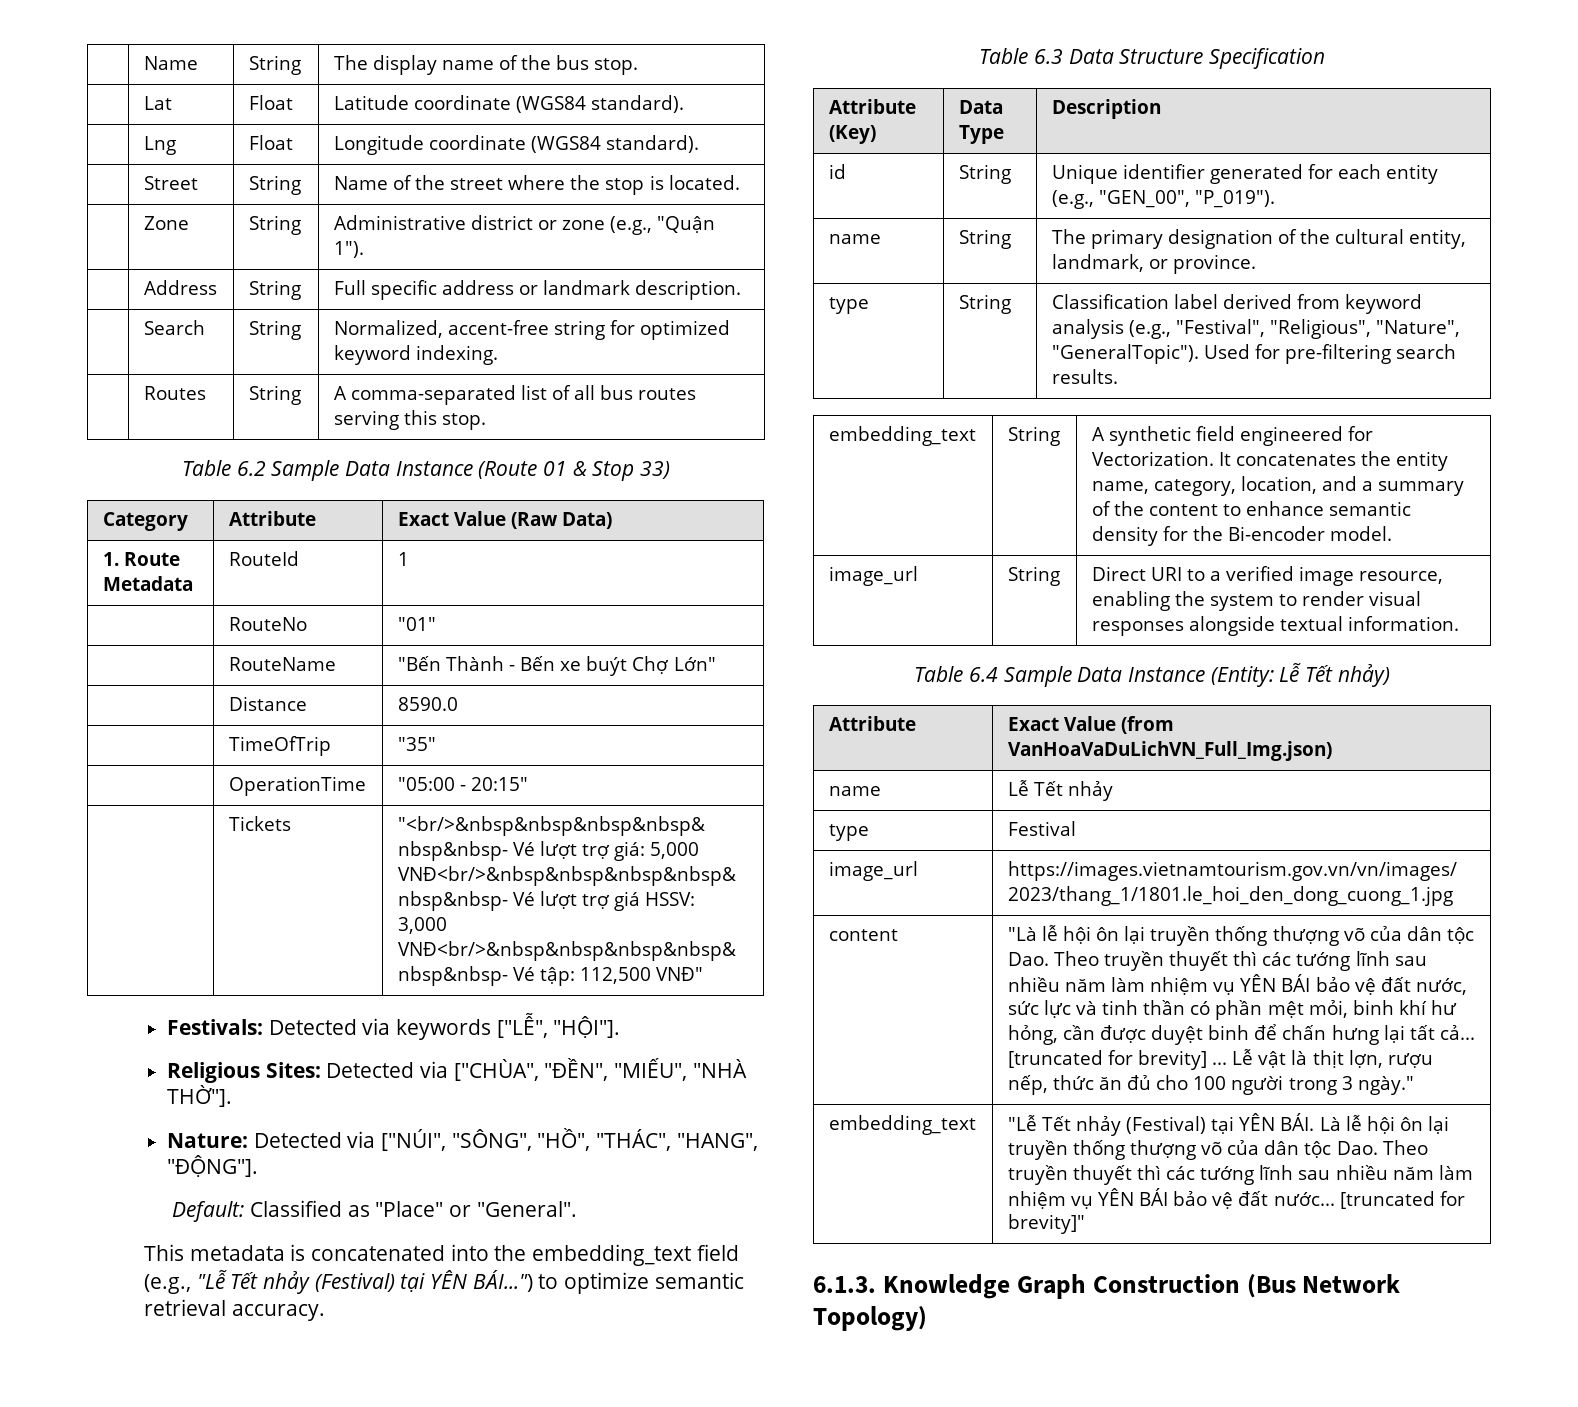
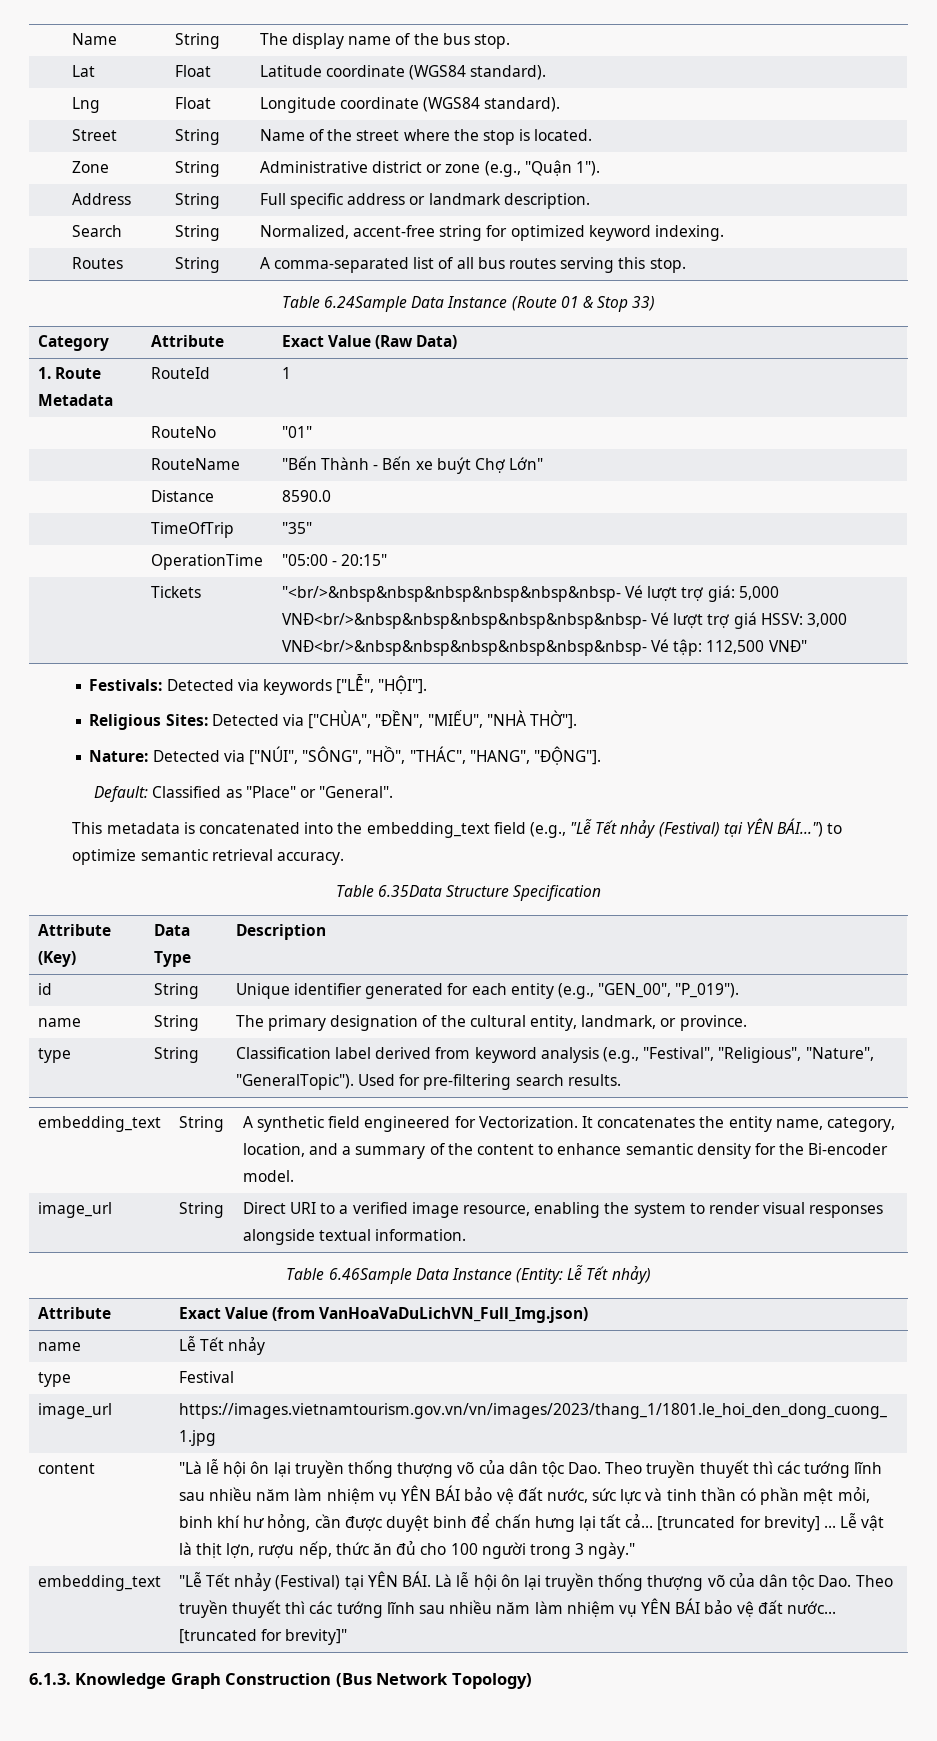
[236,460,340,481] 6.2 Sample -> [323,296,407,312] 6.24Sample
[1033,49,1114,64] 6.3 Data -> [377,885,442,897] 6.35Data
[968,666,1072,687] 6.4 Sample -> [328,1268,412,1284] 6.46Sample

